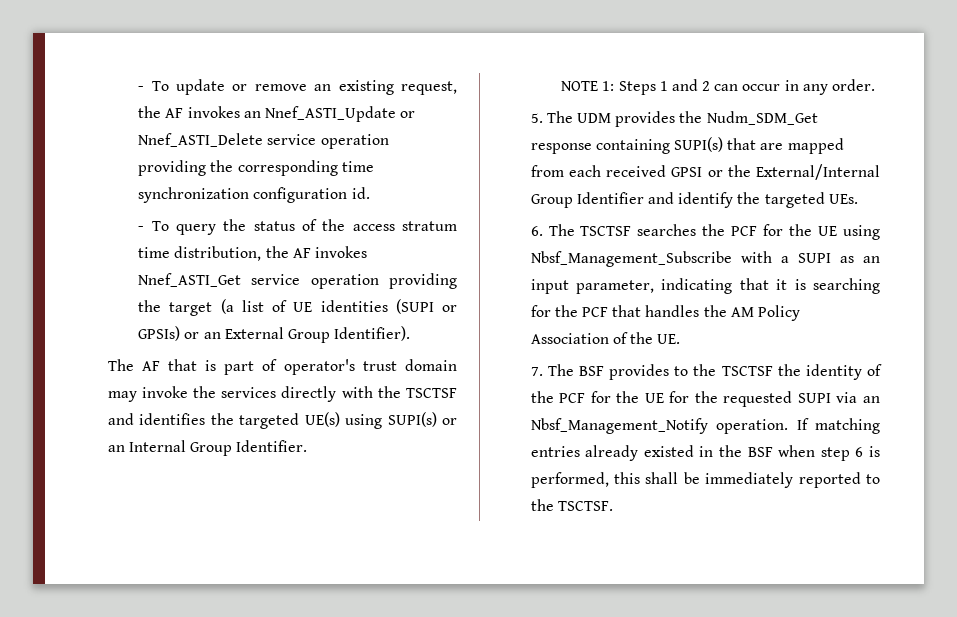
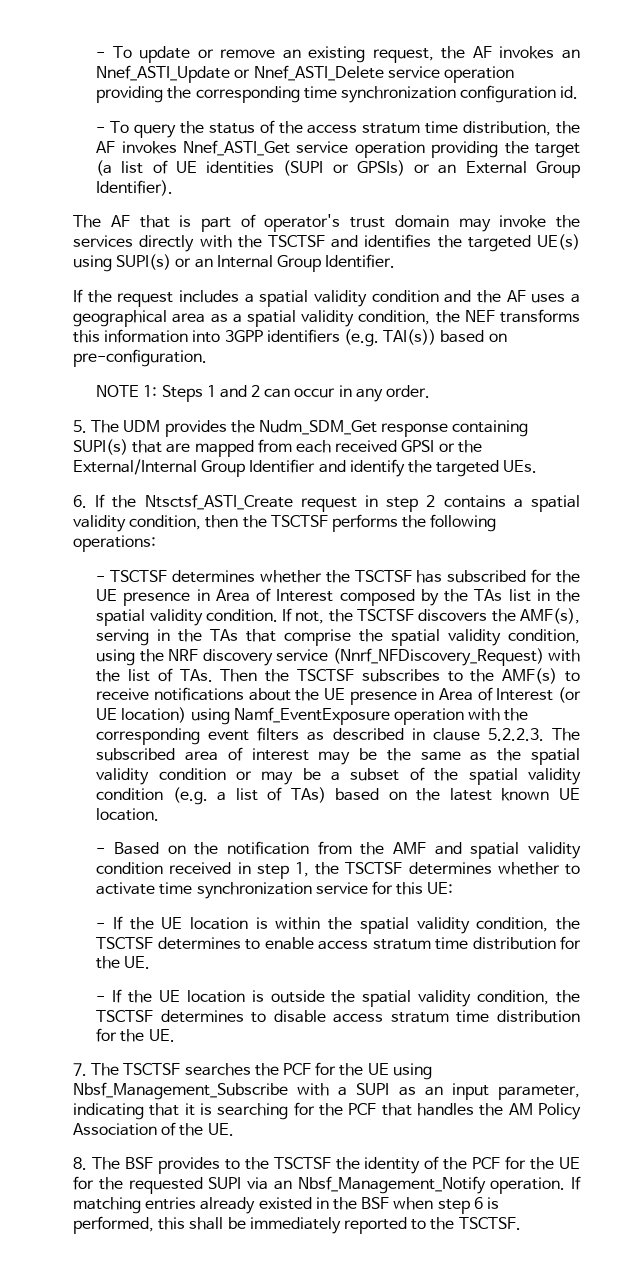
(308, 446) none -> [73,289,580,307] [73,309,580,327] [73,329,507,347] [73,349,208,367] // If the request includes a spatial validity condition and the AF uses a geographical area as a spatial validity condition, the NEF transforms this information into 3GPP identifiers (e.g. TAI(s)) based on pre-configuration.
(543, 231) none -> [95,494,580,512] [73,514,497,532] [73,535,157,552] [96,569,581,583] [96,588,580,606] [96,608,580,626] [96,629,580,646] [96,648,580,666] [96,668,580,684] [96,687,581,705] [96,707,529,725] [96,727,580,745] [96,747,580,765] [96,767,581,785] [96,787,580,805] [96,808,160,821] [96,841,581,859] [96,862,580,879] [96,881,454,899] [96,916,580,934] [96,936,581,950] [96,956,151,969] [96,989,580,1007] [96,1010,580,1023] [96,1028,175,1042] [73,1063,88,1076] If the Ntsctsf_ASTI_Create request in step 2 contains a spatial validity condition, then the TSCTSF performs the following operations: // - TSCTSF determines whether the TSCTSF has subscribed for the UE presence in Area of Interest composed by the TAs list in the spatial validity condition. If not, the TSCTSF discovers the AMF(s), serving in the TAs that comprise the spatial validity condition, using the NRF discovery service (Nnrf_NFDiscovery_Request) with the list of TAs. Then the TSCTSF subscribes to the AMF(s) to receive notifications about the UE presence in Area of Interest (or UE location) using Namf_EventExposure operation with the corresponding event filters as described in clause 5.2.2.3. The subscribed area of interest may be the same as the spatial validity condition or may be a subset of the spatial validity condition (e.g. a list of TAs) based on the latest known UE location. // - Based on the notification from the AMF and spatial validity condition received in step 1, the TSCTSF determines whether to activate time synchronization service for this UE: // - If the UE location is within the spatial validity condition, the TSCTSF determines to enable access stratum time distribution for the UE. // - If the UE location is outside the spatial validity condition, the TSCTSF determines to disable access stratum time distribution for the UE. // 7.
[530,367,543,376] 7. -> [73,1157,88,1170] 8.

